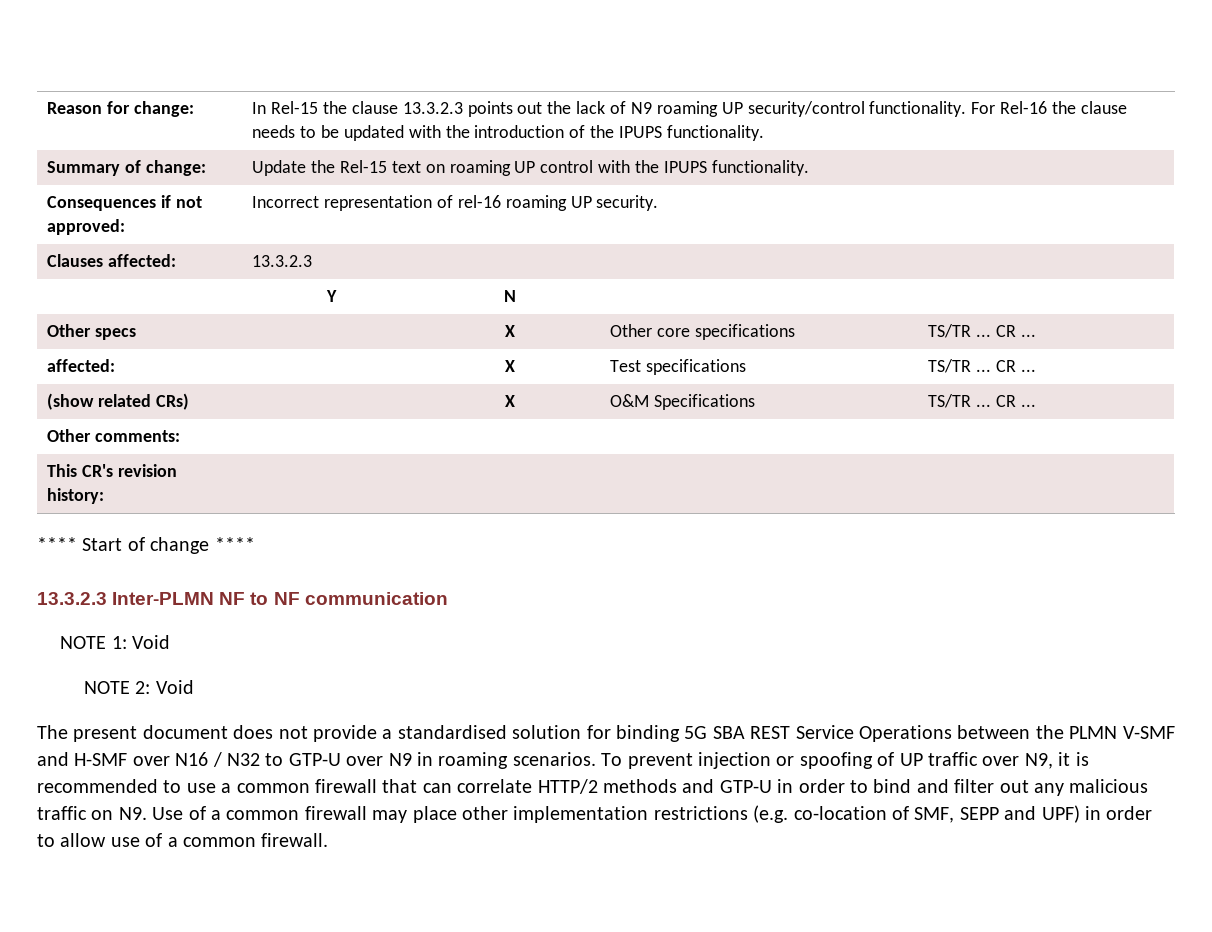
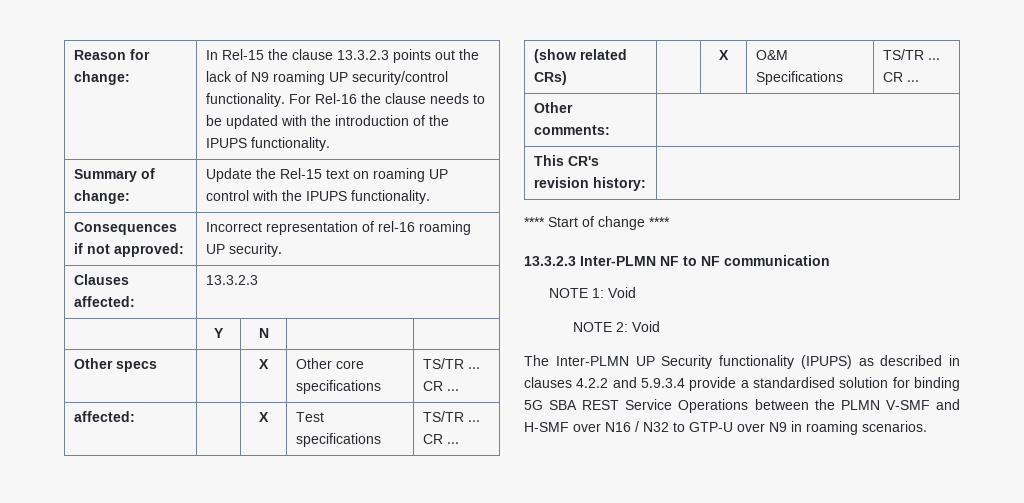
[73,725,308,742] present document does not -> [555,355,960,369] [524,377,685,388] Inter-PLMN UP Security functionality (IPUPS) as described in clauses 4.2.2 and 5.9.3.4
[601,752,1089,769] [37,779,1149,796] [37,805,1153,823] [37,833,329,847] To prevent injection or spoofing of UP traffic over N9, it is recommended to use a common firewall that can correlate HTTP/2 methods and GTP-U in order to bind and filter out any malicious traffic on N9. Use of a common firewall may place other implementation restrictions (e.g. co-location of SMF, SEPP and UPF) in order to allow use of a common firewall. -> (927, 426) none

